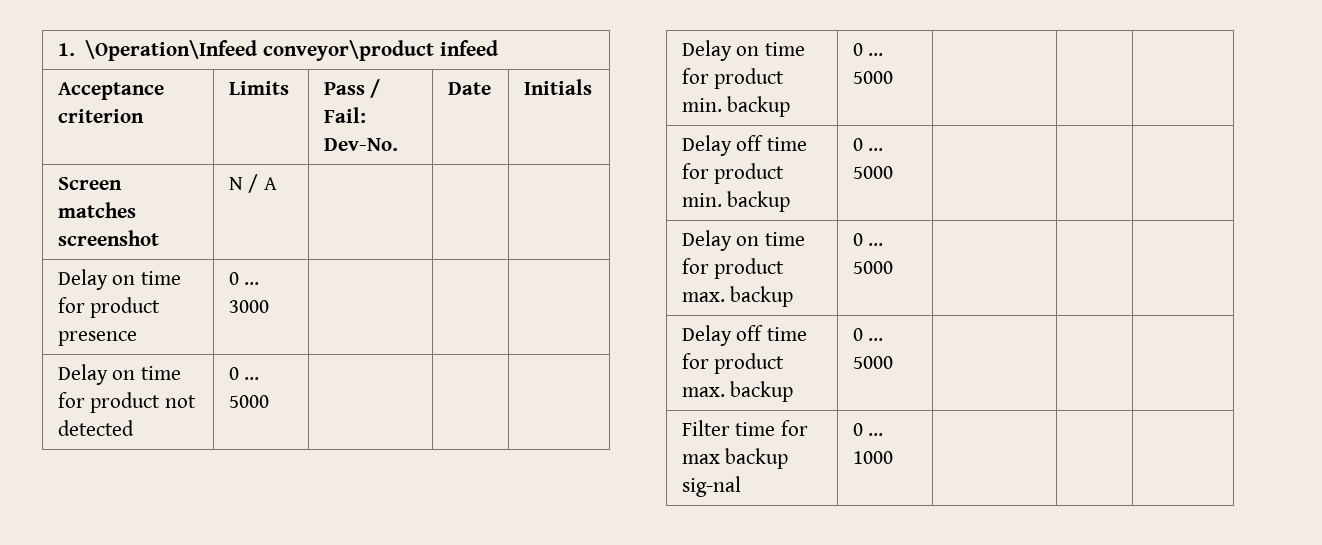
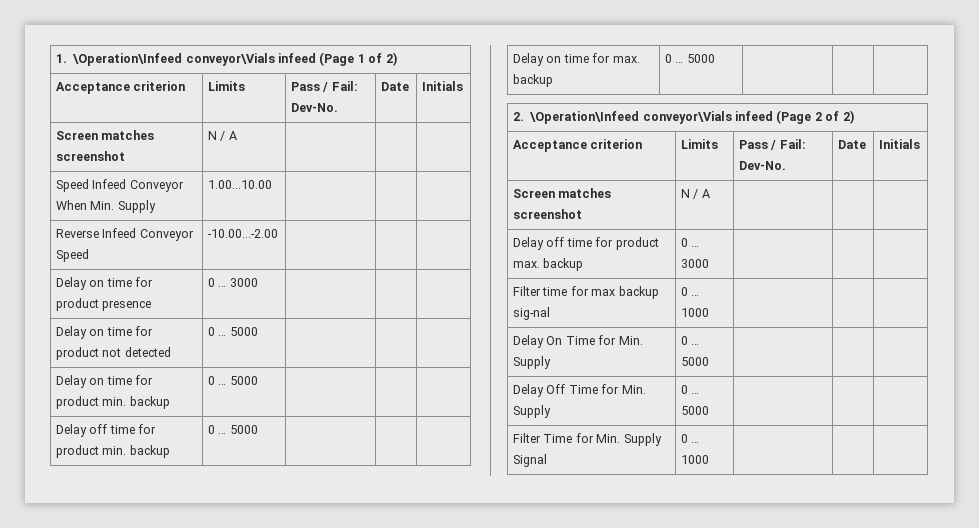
[262,40,498,61] conveyor\product infeed -> [185,52,397,66] conveyor\Vials infeed (Page 1 of 2)
(278, 183) none -> [56,179,184,192] [56,200,156,213] [208,180,273,189] [56,228,194,241] [56,249,90,262] [208,229,279,238] // Speed Infeed Conveyor When Min. Supply | 1.00...10.00 | | | // Reverse Infeed Conveyor Speed | -10.00...-2.00 | | |
[714,258,785,279] [681,286,794,307] [852,233,884,246] [852,261,893,274] product max. backup | 0 … 5000 | | | -> [612,56,640,63] [513,74,554,87] [665,54,715,63] [513,110,854,124] [513,139,643,152] [681,139,719,149] [739,139,806,150] [739,161,787,170] [838,140,867,149] [879,139,921,149] [513,188,612,198] [513,209,583,219] [681,189,710,199] max. backup | 0 … 5000 | | | // 2. \Operation\Infeed conveyor\Vials infeed (Page 2 of 2) // Acceptance criterion | Limits | Pass / Fail: Dev-No. | Date | Initials // Screen matches screenshot | N / A | | |
[852,356,893,369] 5000 -> [681,259,710,268] 3000
(893, 457) none -> [513,335,643,348] [513,356,552,369] [681,336,700,345] [681,357,710,366] [513,384,646,397] [513,405,552,418] [681,385,700,394] [681,406,710,415] [513,433,662,446] [513,454,548,467] [681,434,700,443] [681,455,710,464] // Delay On Time for Min. Supply | 0 … 5000 | | | // Delay Off Time for Min. Supply | 0 … 5000 | | | // Filter Time for Min. Supply Signal | 0 … 1000 | | |

